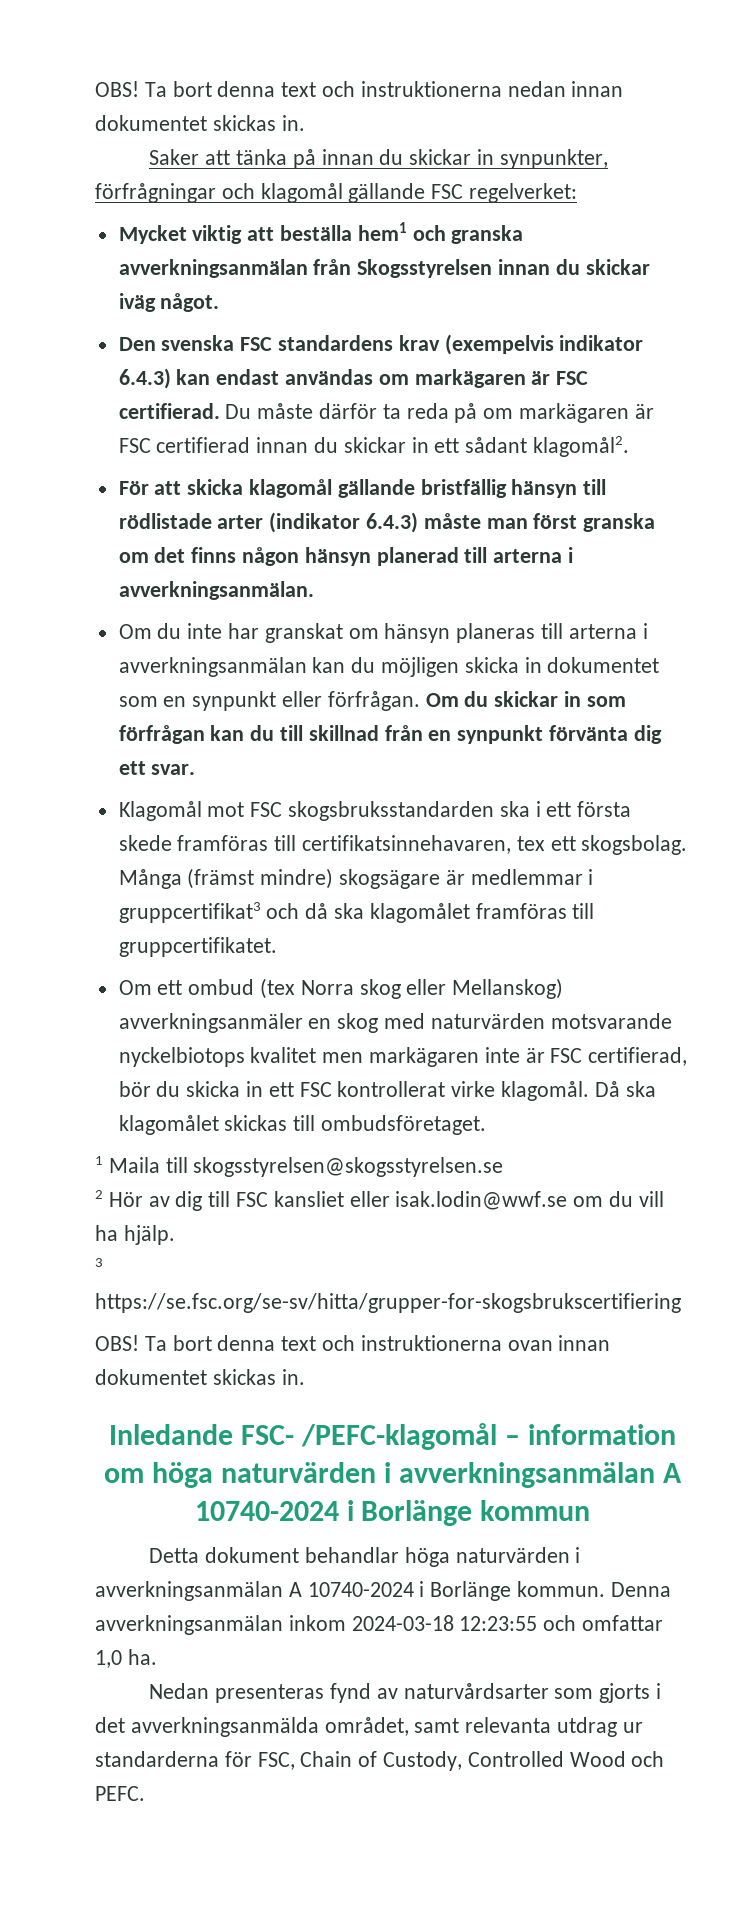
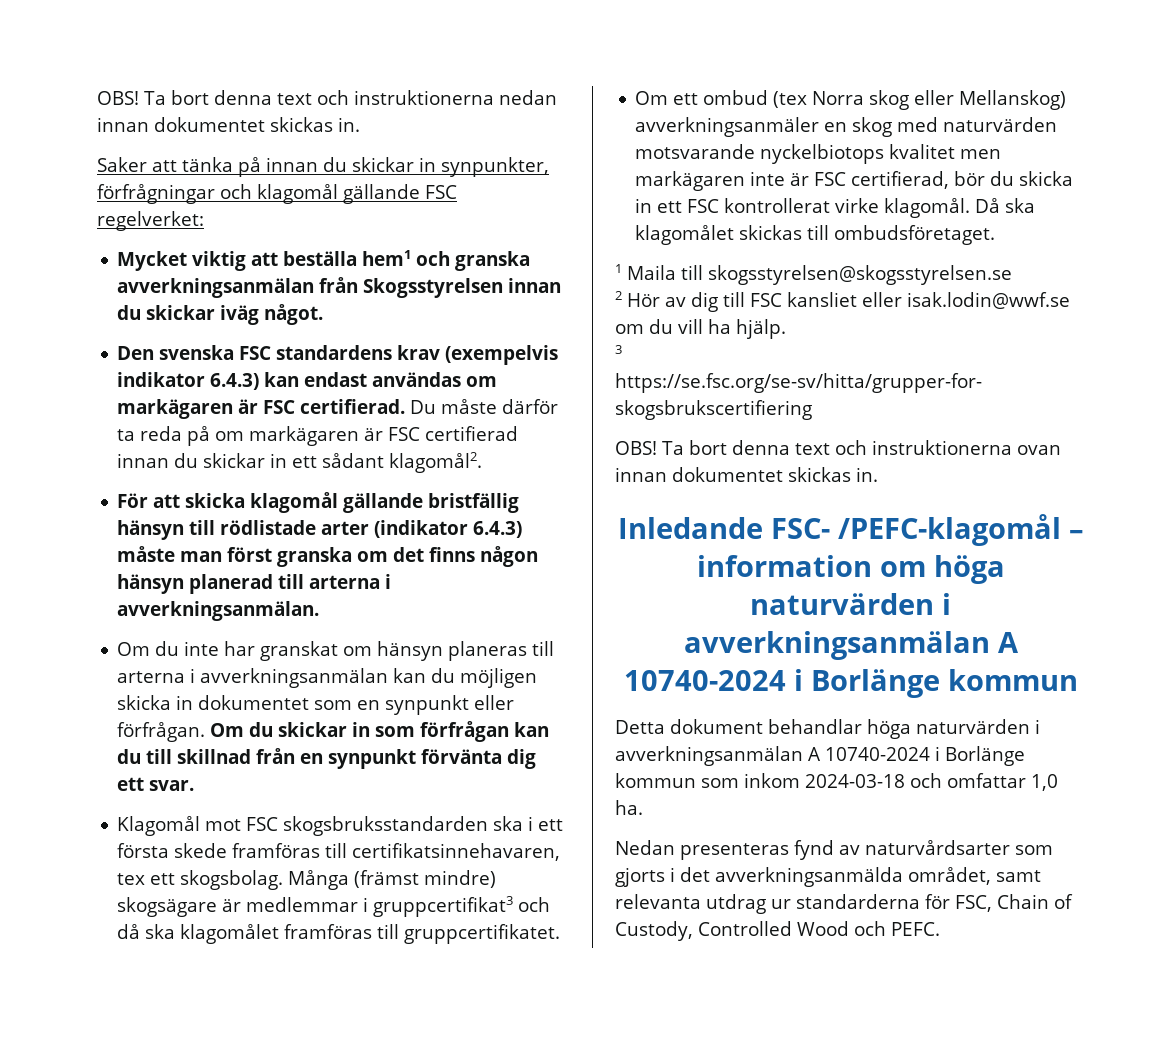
[517,1581,671,1597] [95,1615,283,1635] kommun. Denna avverkningsanmälan -> [615,773,739,788] kommun som
[459,1616,538,1631] 12:23:55 -> (905, 781) none

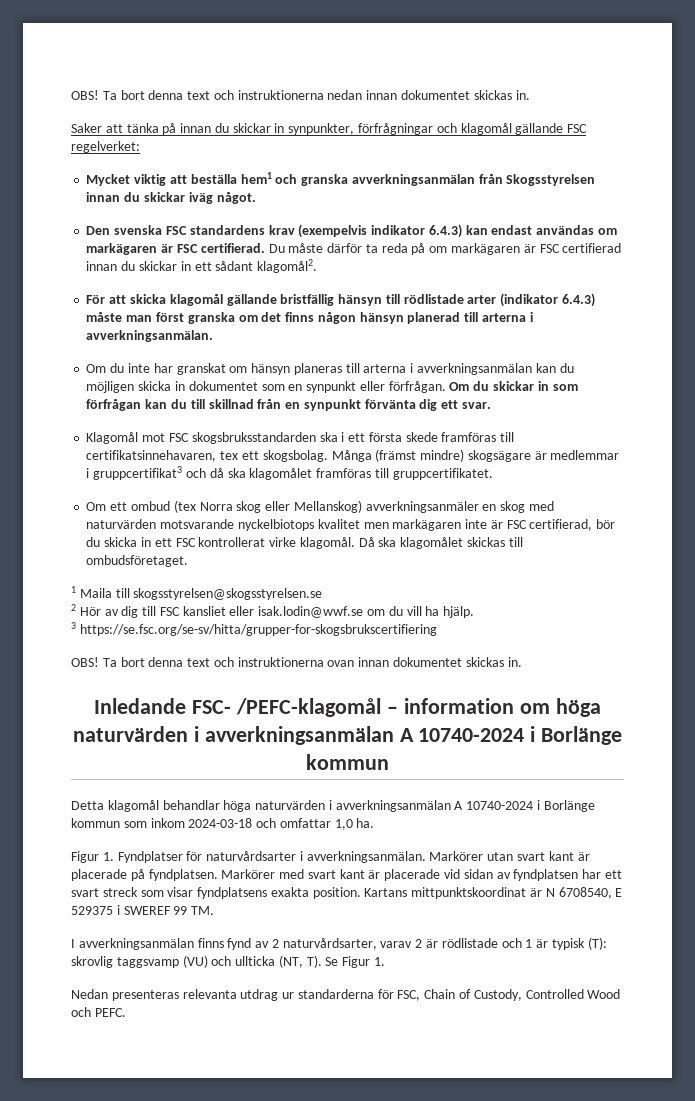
[670,719,763,734] dokument -> [107,800,159,812] klagomål
[615,840,1053,860] [615,867,1041,887] Nedan presenteras fynd av naturvårdsarter som gjorts i det avverkningsanmälda området, samt -> [71,851,590,863] [71,869,622,881] [71,887,623,899] [71,905,215,915] [71,937,607,950] [71,955,386,968] [71,989,179,1001] Figur 1. Fyndplatser för naturvårdsarter i avverkningsanmälan. Markörer utan svart kant är placerade på fyndplatsen. Markörer med svart kant är placerade vid sidan av fyndplatsen har ett svart streck som visar fyndplatsens exakta position. Kartans mittpunktskoordinat är N 6708540, E 529375 i SWEREF 99 TM. // I avverkningsanmälan finns fynd av 2 naturvårdsarter, varav 2 är rödlistade och 1 är typisk (T): skrovlig taggsvamp (VU) och ullticka (NT, T). Se Figur 1. // Nedan presenteras

